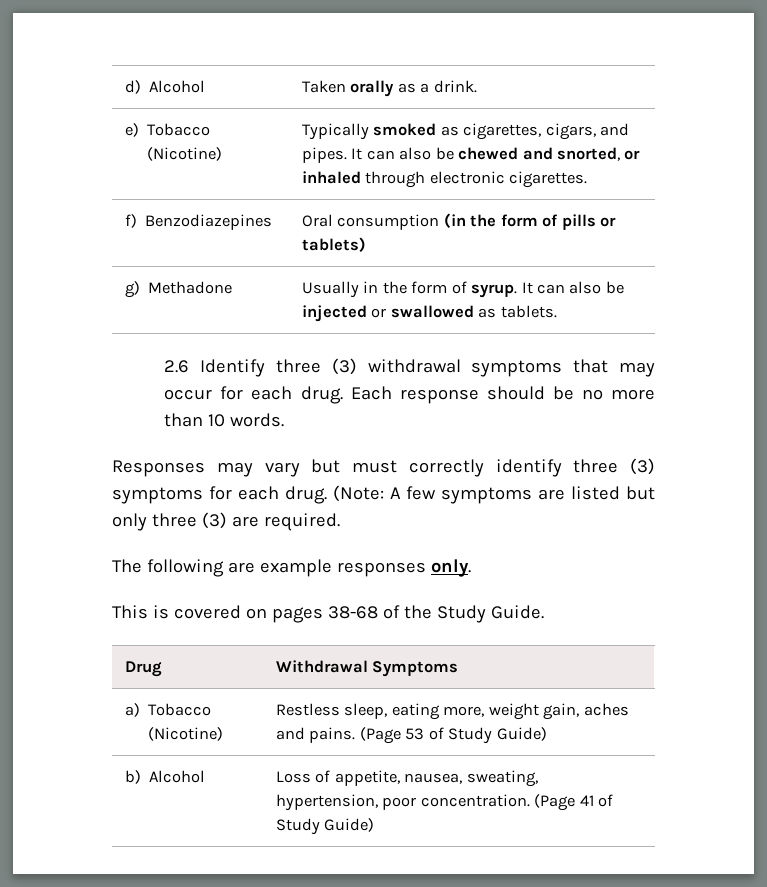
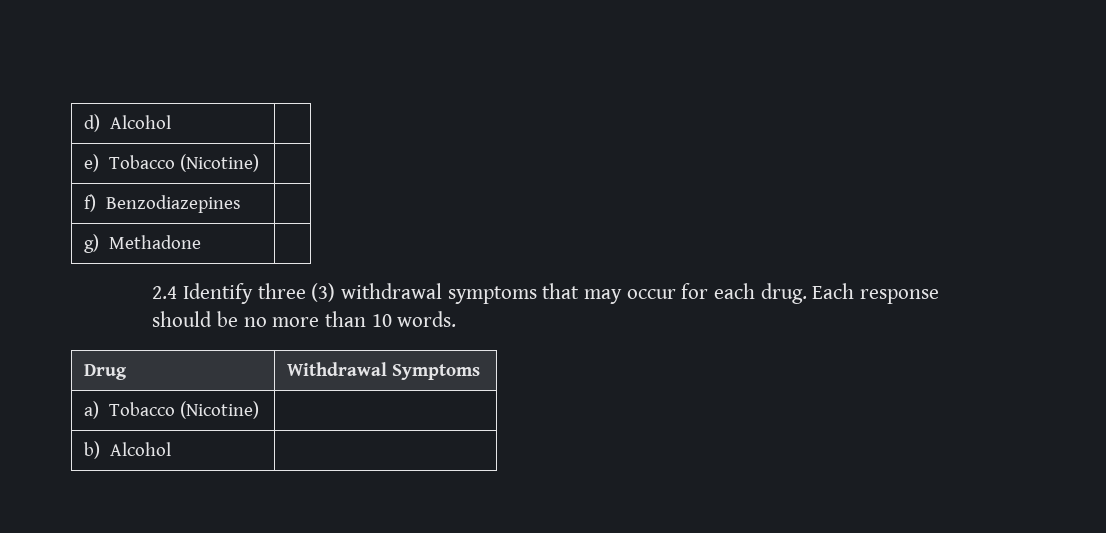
[301,80,477,97] [124,123,211,137] [147,147,223,161] [301,123,630,140] [301,147,641,163] [301,171,588,188] [124,214,273,230] [301,213,616,230] [301,237,366,252] [124,281,233,298] [301,281,624,298] [301,305,557,322] [164,360,190,373] Taken orally as a drink. // e) Tobacco (Nicotine) | Typically smoked as cigarettes, cigars, and pipes. It can also be chewed and snorted, or inhaled through electronic cigarettes. // f) Benzodiazepines | Oral consumption (in the form of pills or tablets) // g) Methadone | Usually in the form of syrup. It can also be injected or swallowed as tablets. // 2.6 -> [84,154,259,172] [84,194,241,213] [84,234,201,253] [152,286,178,299] // e) Tobacco (Nicotine) | // f) Benzodiazepines | // g) Methadone | // 2.4
[112,458,655,477] [112,485,655,504] [112,512,340,531] [112,559,471,577] [112,605,544,623] // Responses may vary but must correctly identify three (3) symptoms for each drug. (Note: A few symptoms are listed but only three (3) are required. // The following are example responses only. // This is covered on pages 38-68 of the Study Guide. -> (457, 319) none
[275,703,629,720] [275,727,547,744] [124,770,206,784] [275,770,538,787] [275,794,614,811] [275,818,375,835] Restless sleep, eating more, weight gain, aches and pains. (Page 53 of Study Guide) // b) Alcohol | Loss of appetite, nausea, sweating, hypertension, poor concentration. (Page 41 of Study Guide) -> [84,441,171,459] // b) Alcohol |

